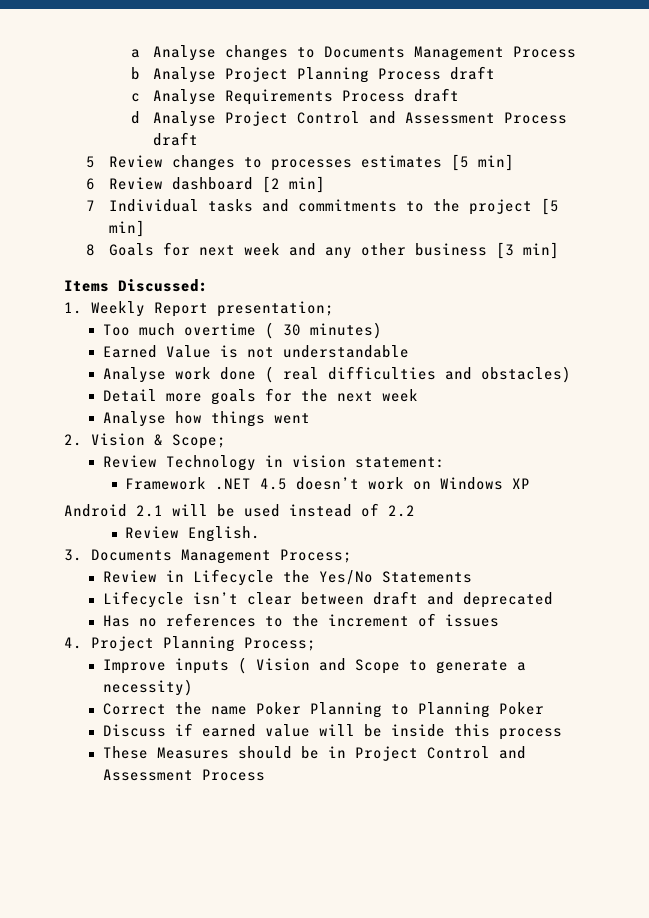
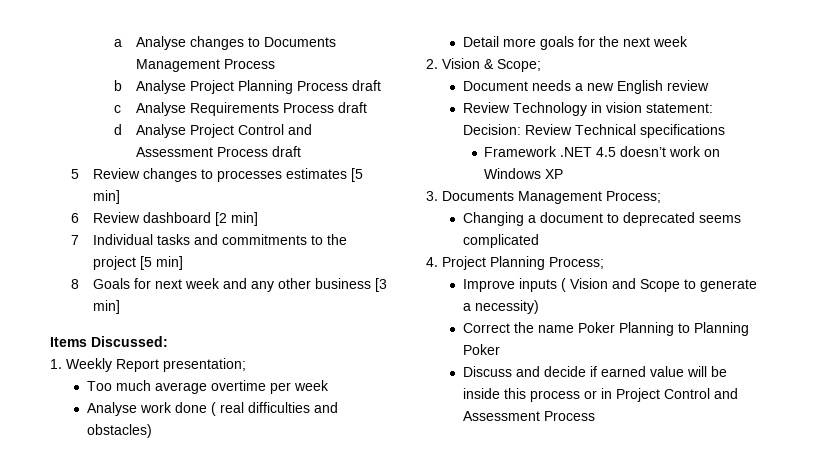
[183,322,382,339] [102,345,409,358] overtime ( 30 minutes) // Earned Value is not understandable -> [154,380,329,394] average overtime per week
[102,411,310,427] // Analyse how things went -> (688, 41) none
(226, 441) none -> [462,80,709,94] // Document needs a new English review
(445, 462) none -> [462,124,725,138] Decision: Review Technical specifications
[64,503,415,517] [125,526,261,542] [64,549,352,564] [102,569,472,586] [102,591,553,608] [102,613,499,627] Android 2.1 will be used instead of 2.2 // Review English. // 3. Documents Management Process; // Review in Lifecycle the Yes/No Statements // Lifecycle isn’t clear between draft and deprecated // Has no references to the increment of issues -> [426,191,661,204] [462,212,741,226] [462,234,539,248] 3. Documents Management Process; // Changing a document to deprecated seems complicated
(166, 730) none -> [515,366,586,377] and decide
[102,746,319,759] // These Measures should be -> [583,390,597,399] or

